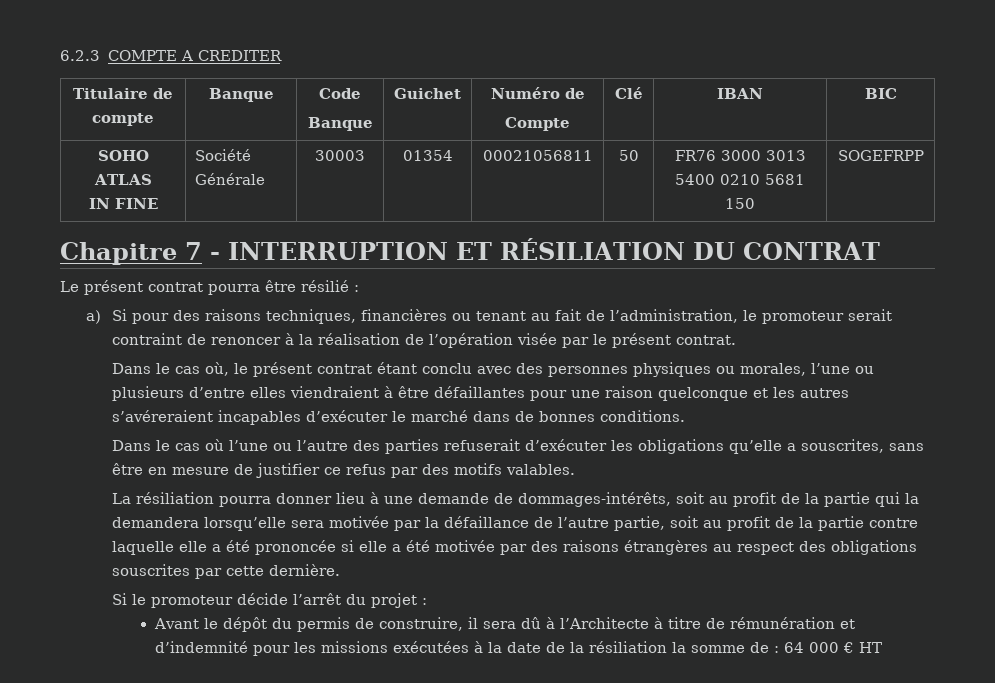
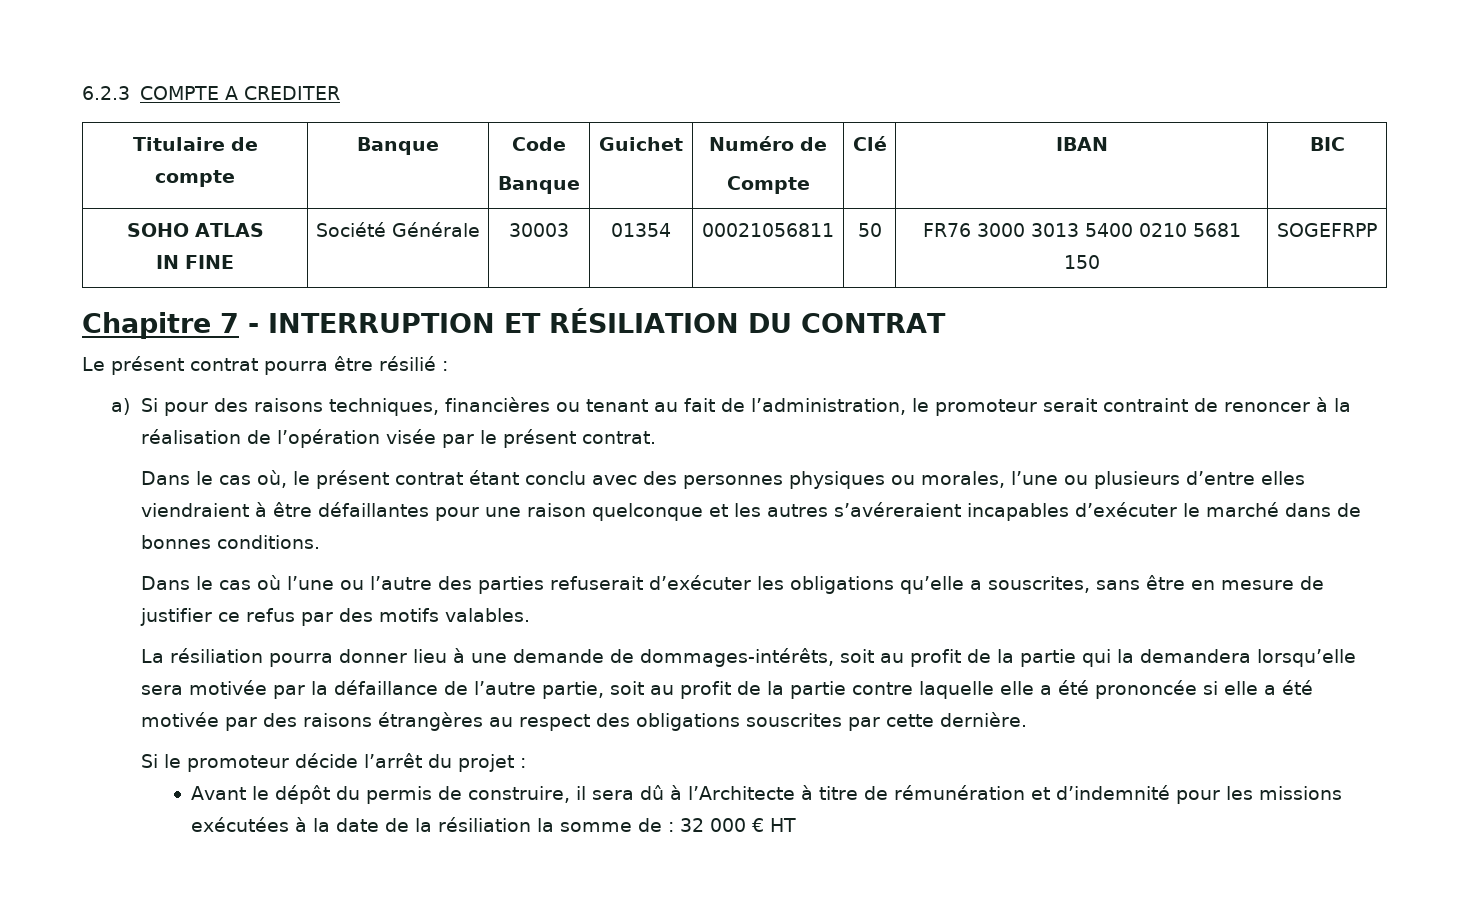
[783,642,804,653] 64 -> [680,818,705,832] 32

